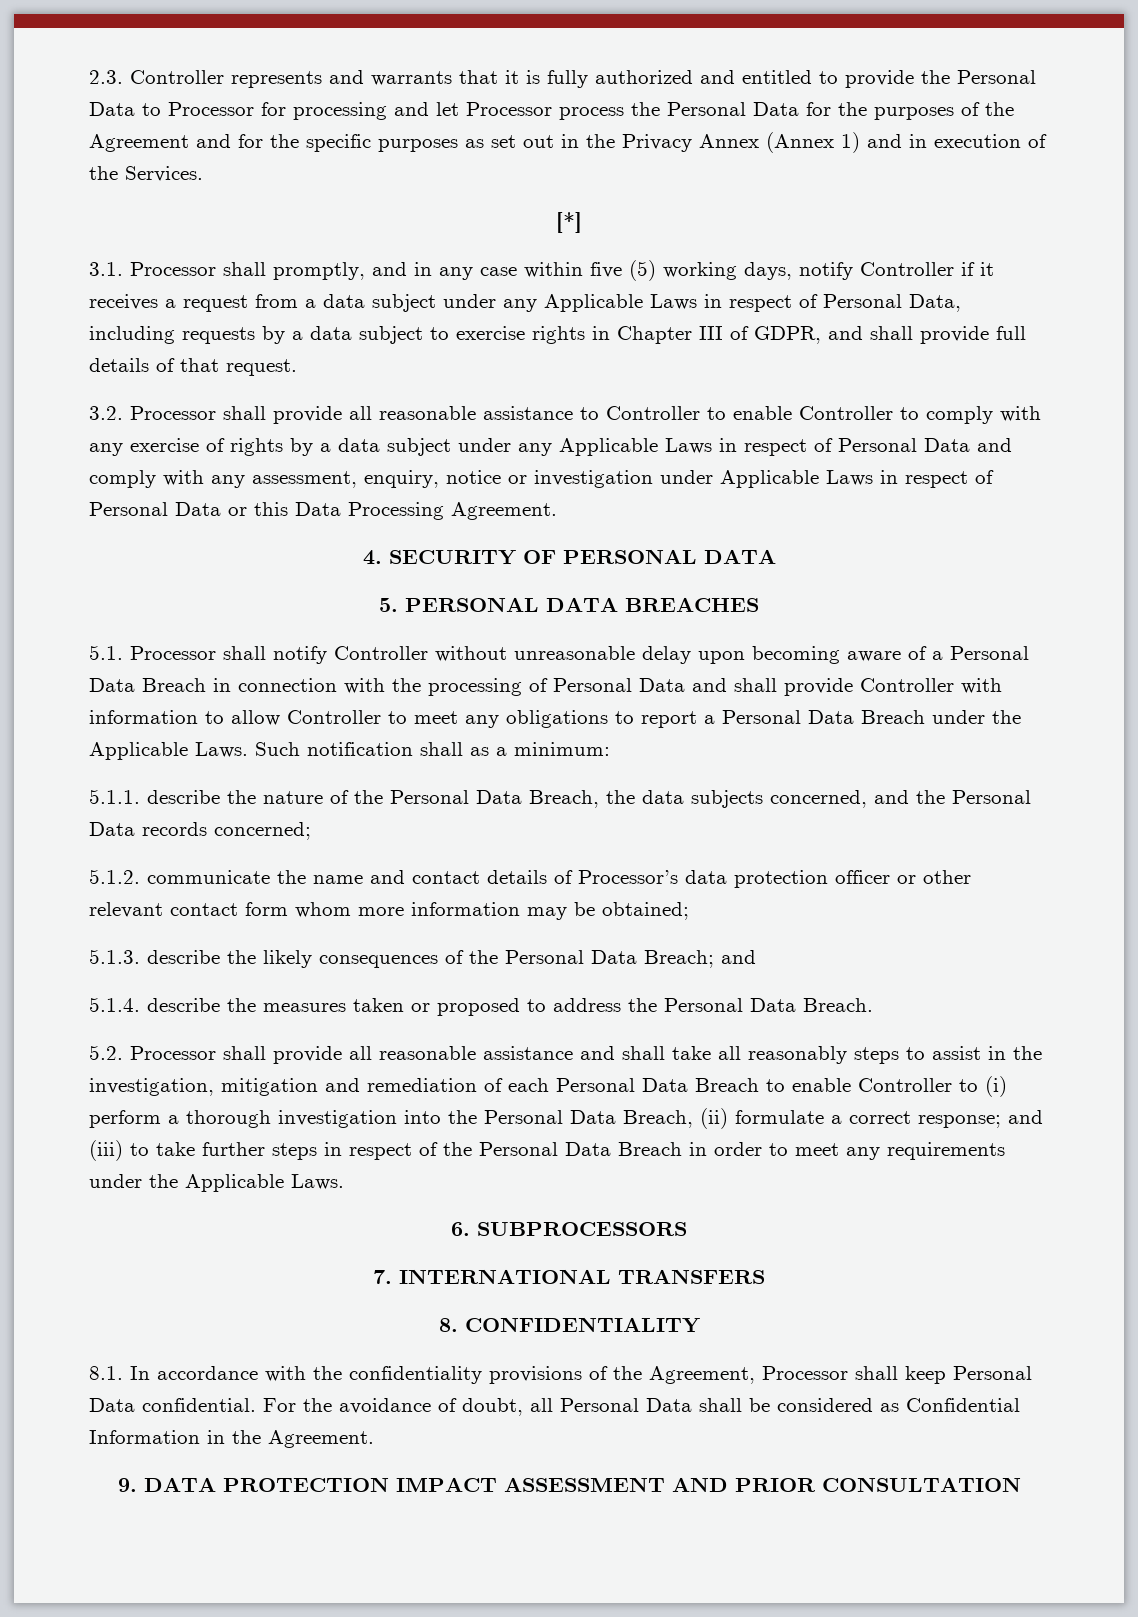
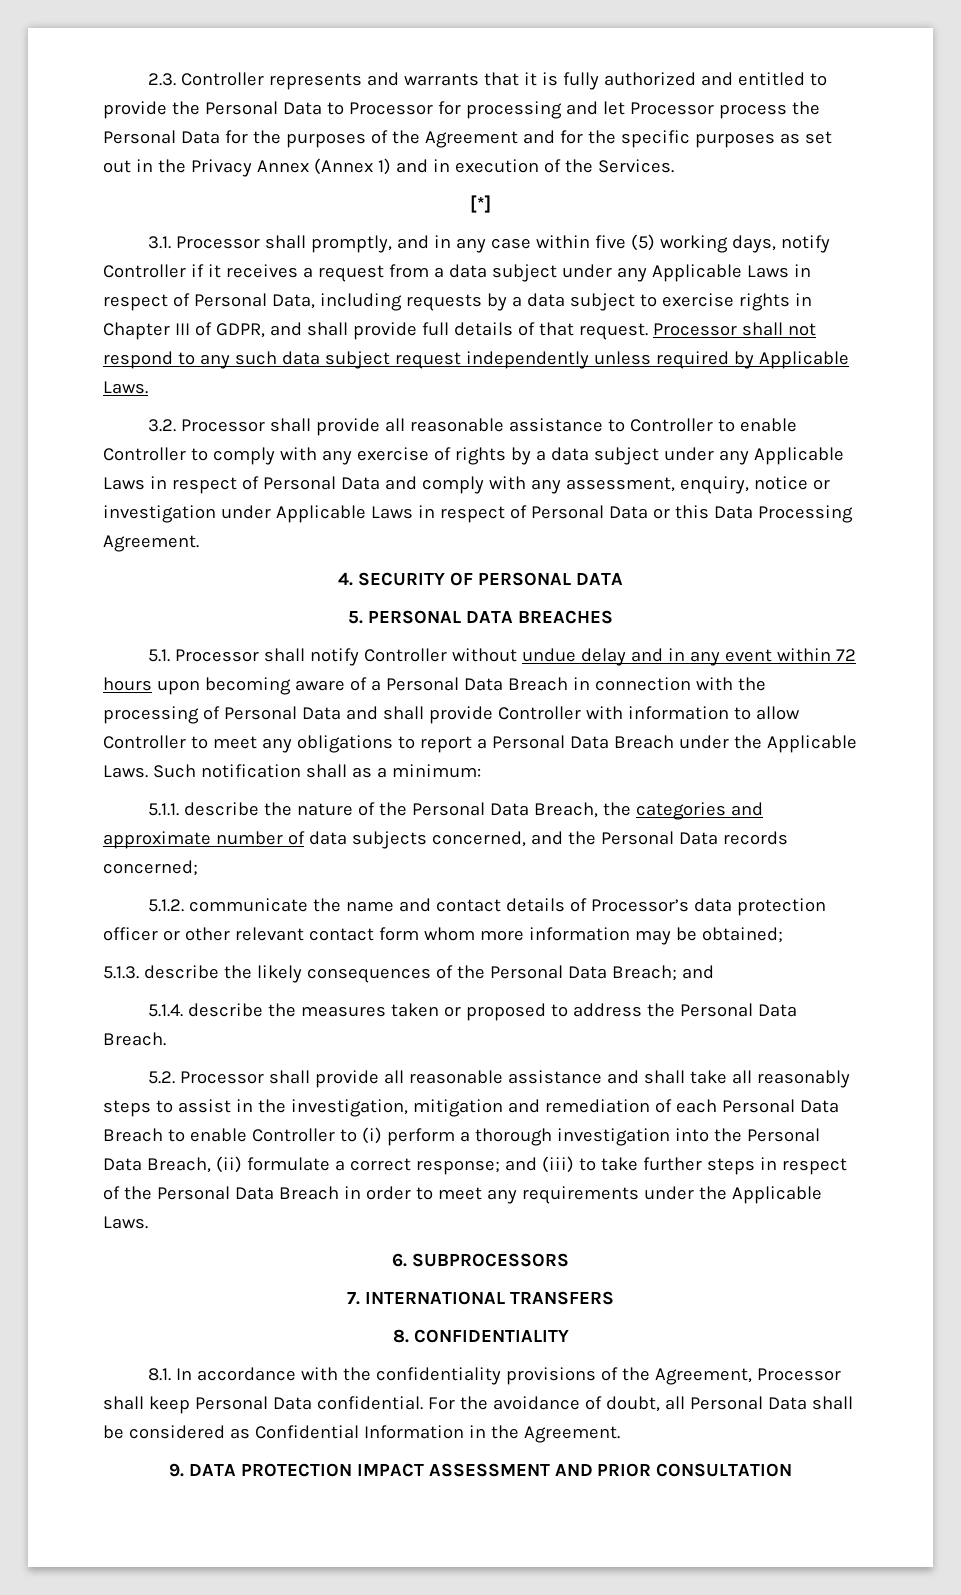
(297, 367) none -> [652,322,816,336] [103,351,849,369] [103,381,148,394] Processor shall not respond to any such data subject request independently unless required by Applicable Laws.
[514,646,691,664] unreasonable delay -> [522,648,857,666] [103,677,152,691] undue delay and in any event within 72 hours
(635, 797) none -> [636,802,764,820] [103,831,305,849] categories and approximate number of

